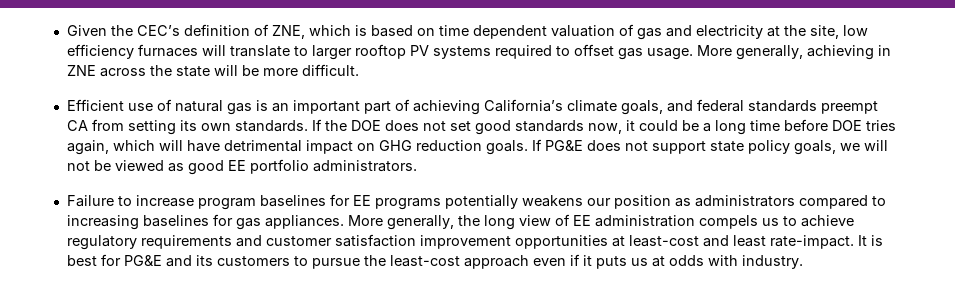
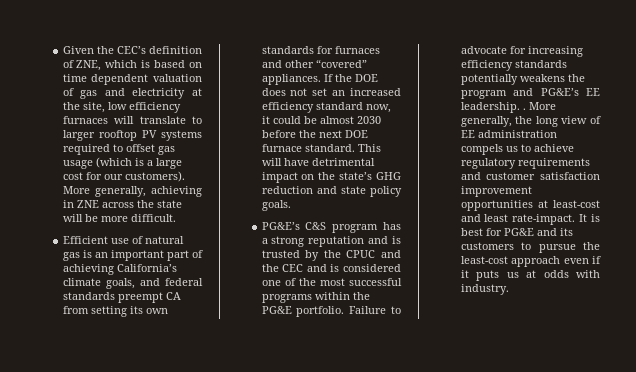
[647,48,694,60] usage. -> [62,157,182,169] [62,171,185,182] usage (which is a large cost for our customers).
[235,120,309,132] standards. -> [261,46,380,54] [261,59,367,68] [261,74,321,85] standards for furnaces and other “covered” appliances.
[475,119,897,135] [67,140,156,155] good standards now, it could be a long time before DOE tries again, which -> [332,88,401,96] [261,102,391,113] [261,116,381,124] [261,130,368,138] [261,144,381,152] an increased efficiency standard now, it could be almost 2030 before the next DOE furnace standard. This
[379,139,889,155] [67,159,418,175] [67,194,887,210] [67,214,345,230] GHG reduction goals. If PG&E does not support state policy goals, we will not be viewed as good EE portfolio administrators. // Failure to increase program baselines for EE programs potentially weakens our position as administrators compared to increasing baselines for gas appliances. -> [318,172,401,180] [261,186,402,197] [261,200,291,211] [261,222,401,233] [261,236,401,247] [261,250,401,261] [261,264,401,272] [261,278,402,286] [261,292,370,303] [261,306,401,317] [460,46,583,57] [460,60,567,71] [460,74,585,85] [460,88,600,99] [460,102,526,113] the state’s GHG reduction and state policy goals. // PG&E’s C&S program has a strong reputation and is trusted by the CPUC and the CEC and is considered one of the most successful programs within the PG&E portfolio. Failure to advocate for increasing efficiency standards potentially weakens the program and PG&E’s EE leadership. .

